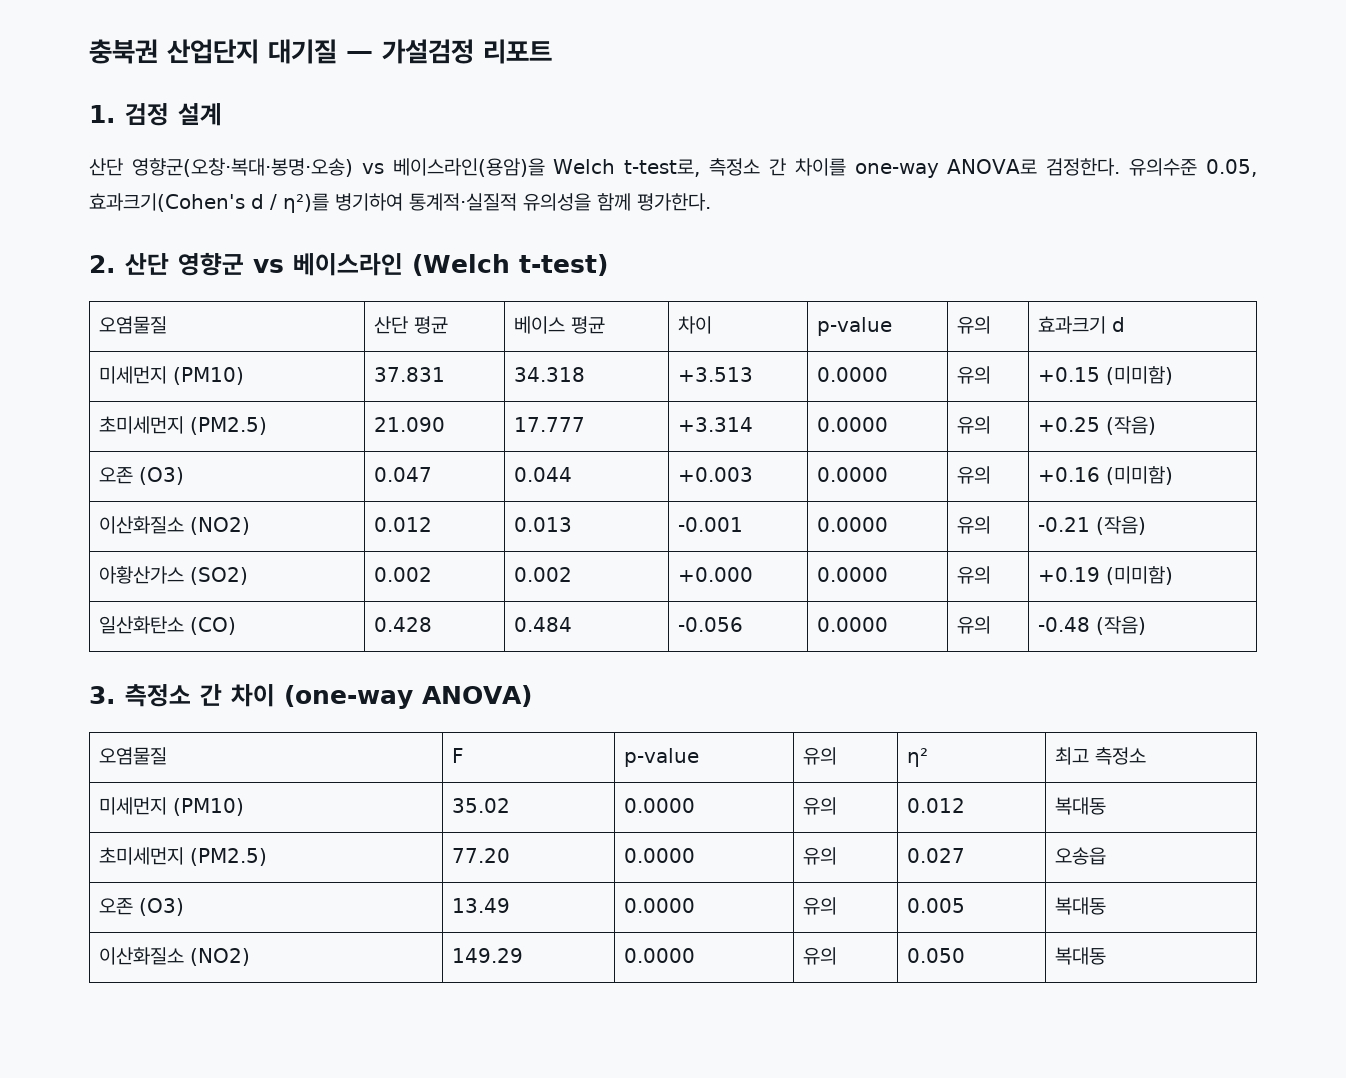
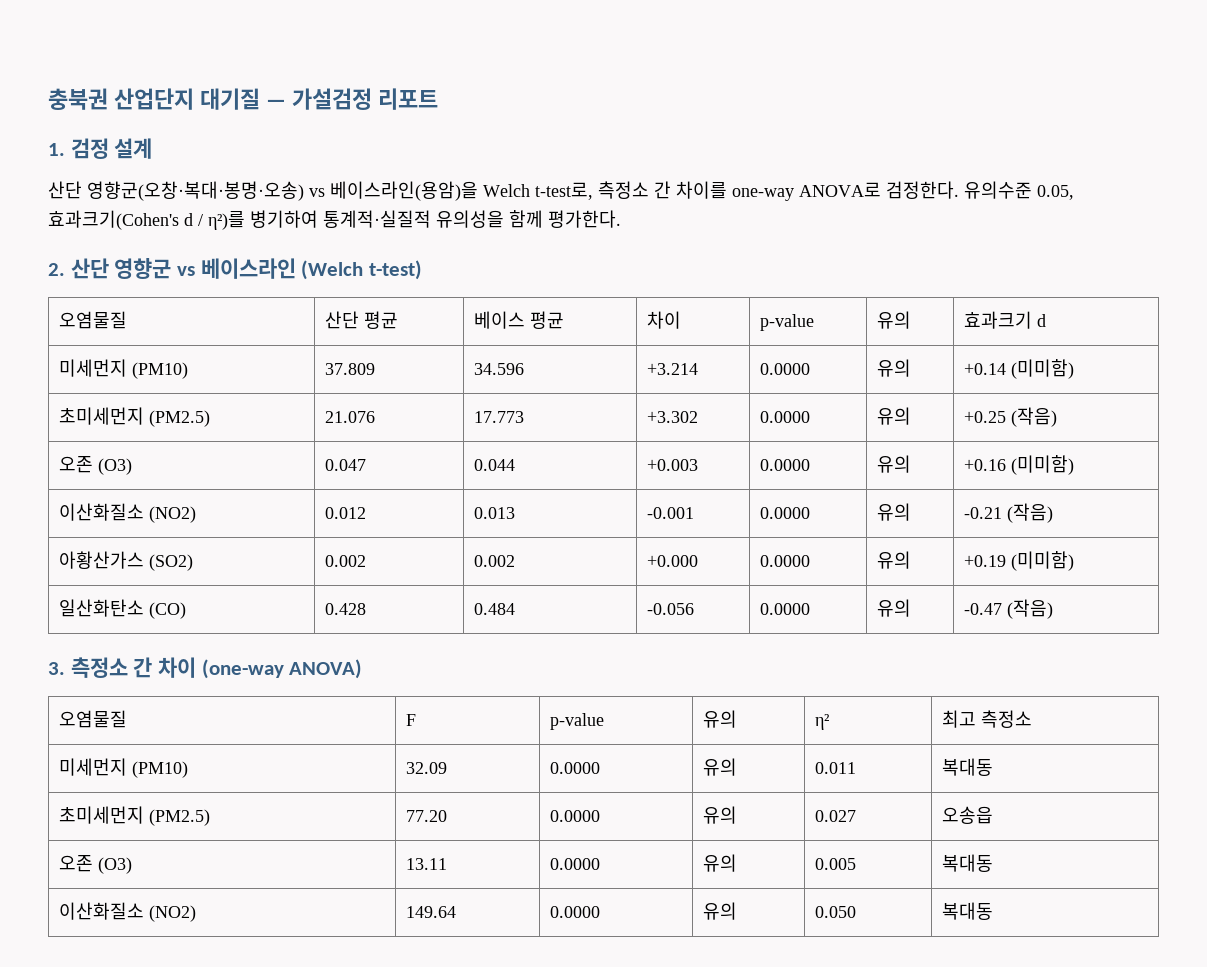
[374,367,446,382] [514,367,586,382] [678,367,754,382] [817,367,889,382] [957,366,992,384] [1038,367,1101,382] 37.831 | 34.318 | +3.513 | 0.0000 | 유의 | +0.15 -> [324,363,375,375] [473,363,524,375] [646,363,698,375] [759,363,810,375] [876,359,911,377] [963,363,1006,375] 37.809 | 34.596 | +3.214 | 0.0000 | 유의 | +0.14
[374,417,446,432] [514,417,586,432] [678,417,754,432] 21.090 | 17.777 | +3.314 -> [324,411,375,423] [473,411,524,423] [646,411,698,423] 21.076 | 17.773 | +3.302
[1038,617,1091,632] -0.48 -> [963,603,1002,615] -0.47
[452,798,511,813] [624,798,696,813] [803,797,838,815] [907,798,966,813] 35.02 | 0.0000 | 유의 | 0.012 -> [405,762,447,774] [549,762,600,774] [702,758,737,776] [814,762,856,774] 32.09 | 0.0000 | 유의 | 0.011
[452,898,511,913] 13.49 -> [405,858,447,870] 13.11
[452,948,524,963] 149.29 -> [405,906,456,918] 149.64

